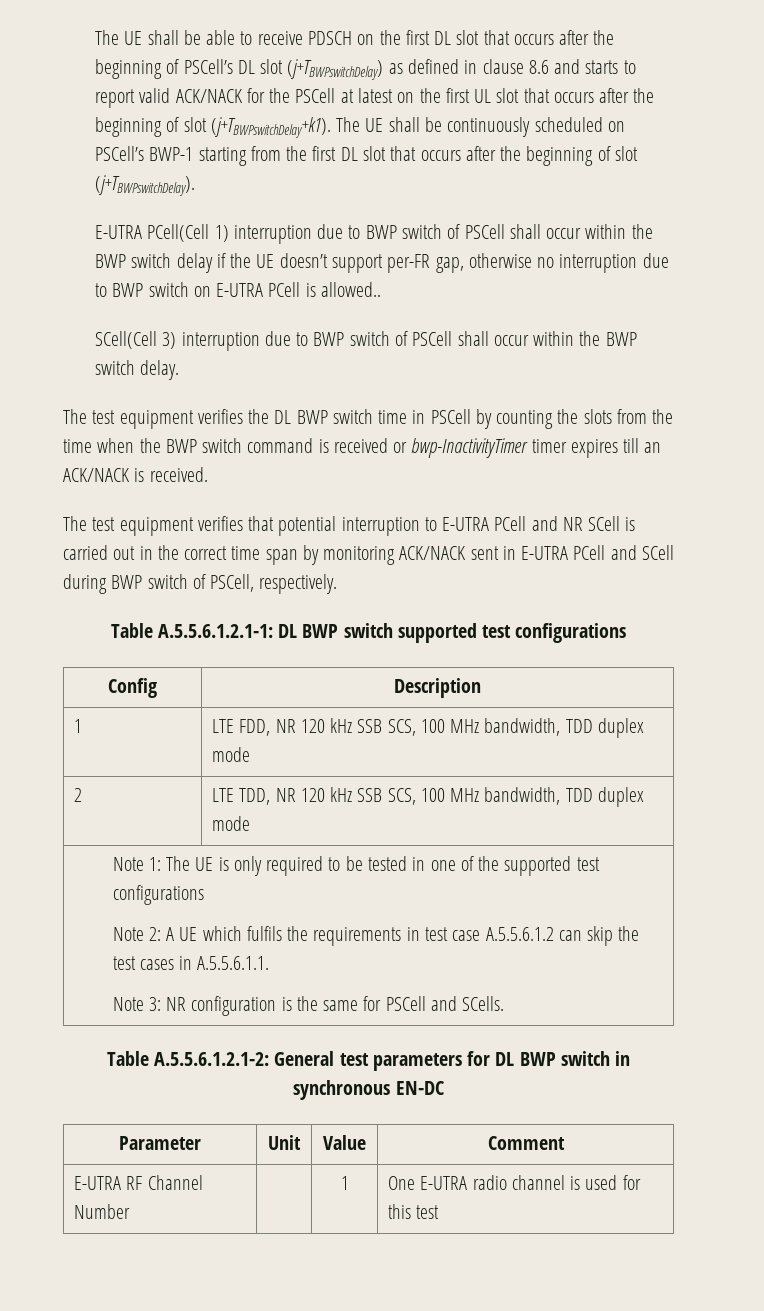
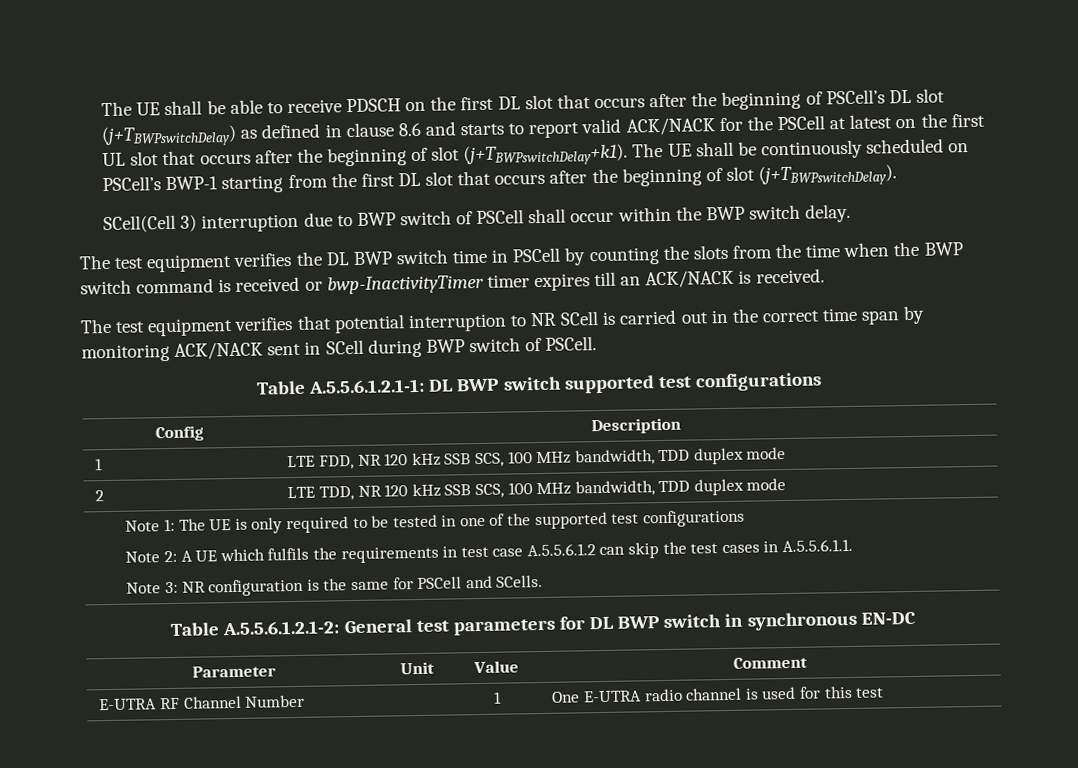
[95,224,653,244] [95,253,669,273] [95,282,382,297] // E-UTRA PCell(Cell 1) interruption due to BWP switch of PSCell shall occur within the BWP switch delay if the UE doesn’t support per-FR gap, otherwise no interruption due to BWP switch on E-UTRA PCell is allowed.. -> (898, 175) none
[442,516,558,531] E-UTRA PCell and -> (527, 321) none
[521,545,637,560] E-UTRA PCell and -> (322, 348) none
[210,574,338,594] PSCell, respectively. -> [545,336,598,351] PSCell.

